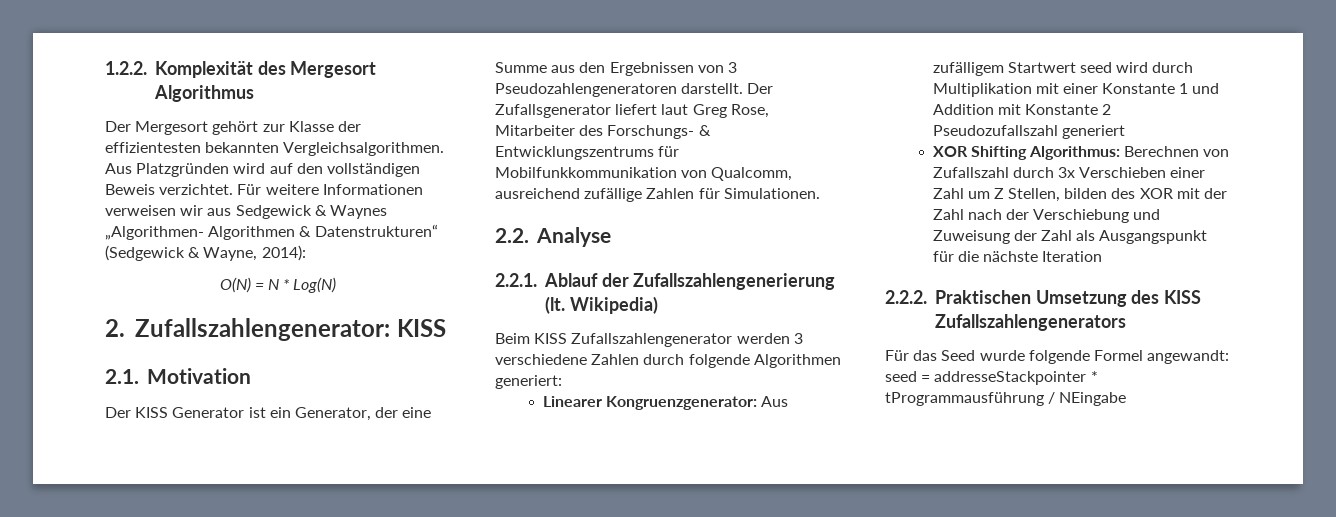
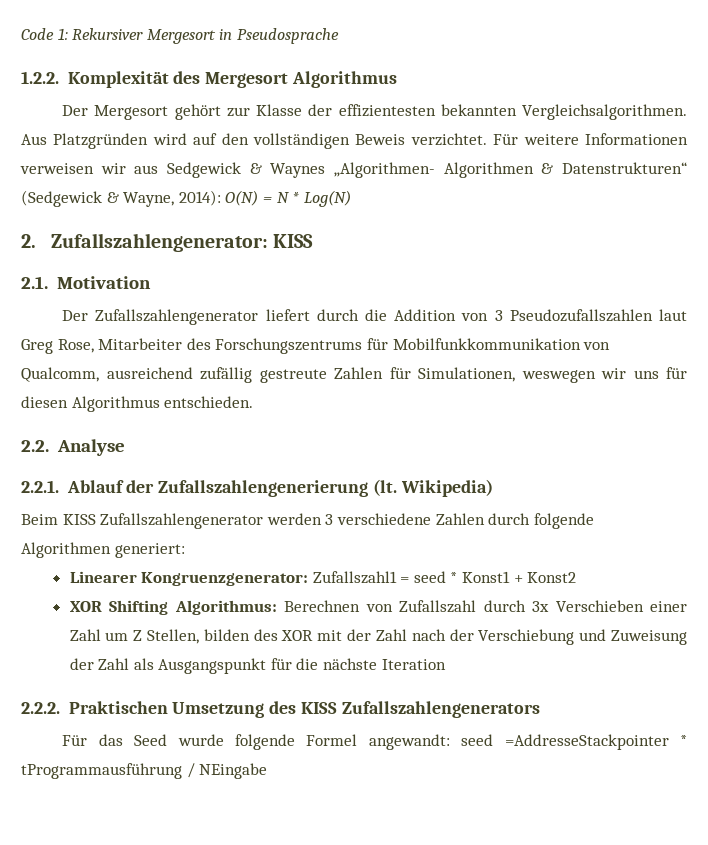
(105, 68) none -> [21,28,339,44] Code 1: Rekursiver Mergesort in Pseudosprache //
(306, 253) // -> (221, 198) none
[135,407,432,421] [495,62,737,76] [495,83,774,97] [495,104,658,118] KISS Generator ist ein Generator, der eine Summe aus den Ergebnissen von 3 Pseudozahlengeneratoren darstellt. Der Zufallsgenerator liefert -> [95,309,653,325] Zufallszahlengenerator liefert durch die Addition von 3 Pseudozufallszahlen
[607,125,711,139] [495,146,654,160] Forschungs- & Entwicklungszentrums -> [215,338,363,354] Forschungszentrums
[584,188,820,202] zufällige Zahlen für Simulationen. -> [200,367,687,383] [21,396,254,412] zufällig gestreute Zahlen für Simulationen, weswegen wir uns für diesen Algorithmus entschieden.
[760,396,788,407] [932,62,1194,76] [932,83,1220,97] [932,104,1112,115] [932,125,1125,139] Aus zufälligem Startwert seed wird durch Multiplikation mit einer Konstante 1 und Addition mit Konstante 2 Pseudozufallszahl generiert -> [312,571,577,584] Zufallszahl1 = seed * Konst1 + Konst2
[921,371,1087,385] = addresseStackpointer -> [504,734,669,750] =AddresseStackpointer

